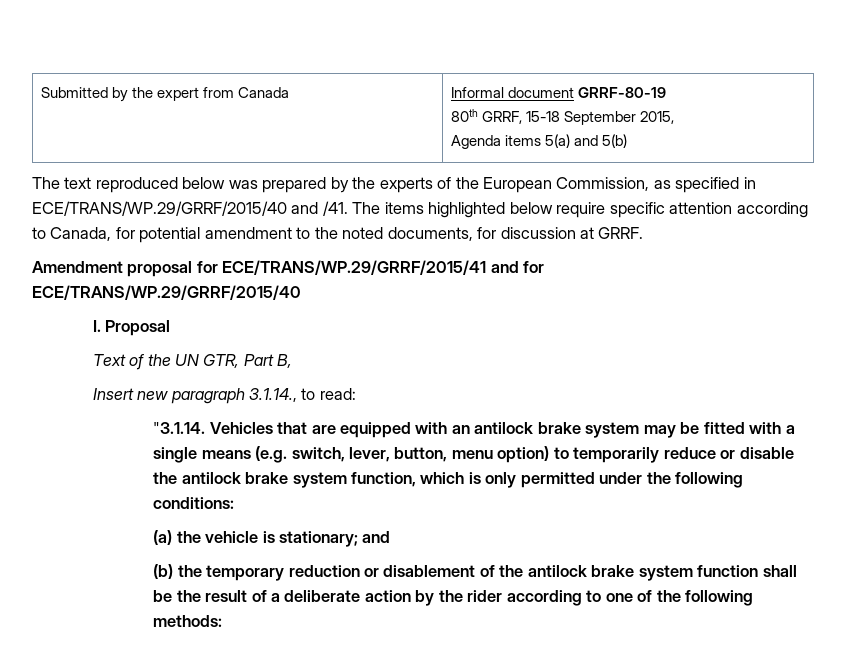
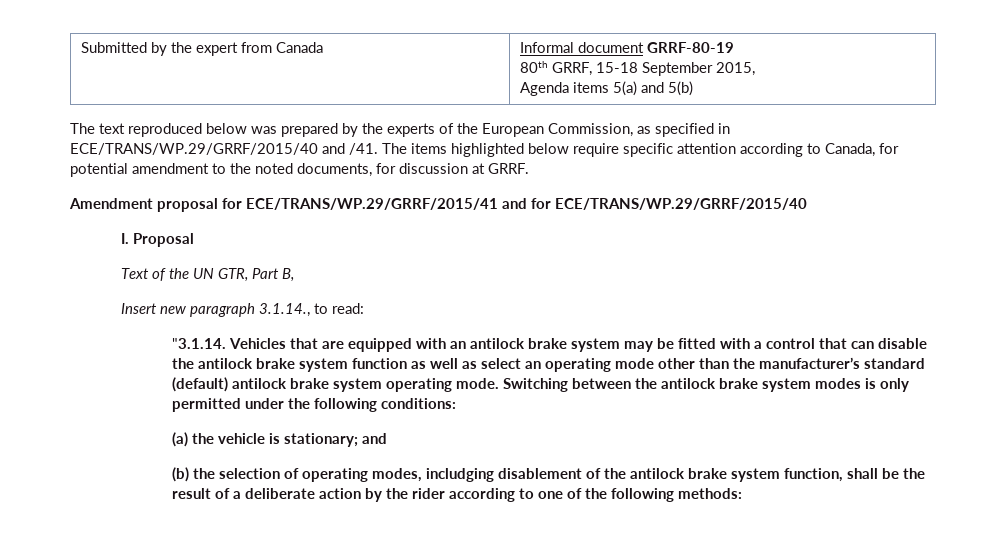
[153,446,736,463] single means (e.g. switch, lever, button, menu option) to temporarily reduce or -> [766,338,875,349] control that can
[350,472,465,487] function, which -> [352,357,926,372] [172,377,862,392] function as well as select an operating mode other than the manufacturer’s standard (default) antilock brake system operating mode. Switching between the antilock brake system modes
[206,565,379,581] temporary reduction or -> [219,468,495,482] selection of operating modes, includging
[697,565,759,577] function -> [784,468,844,482] function,

